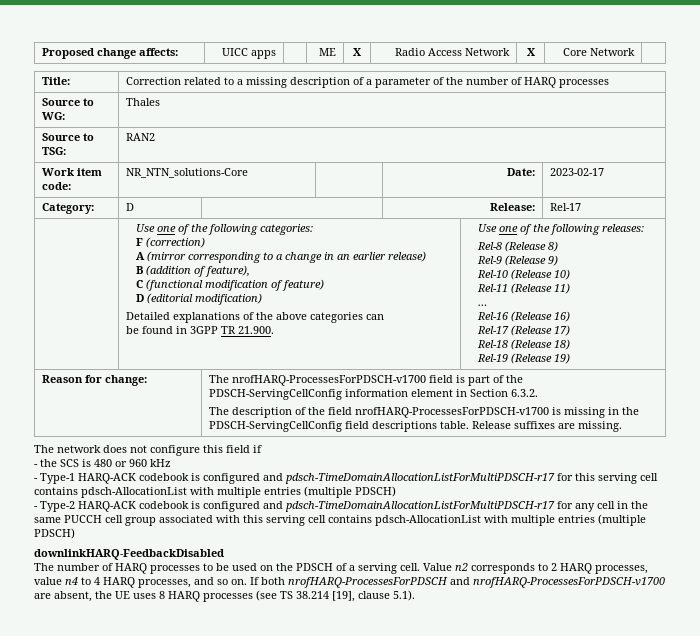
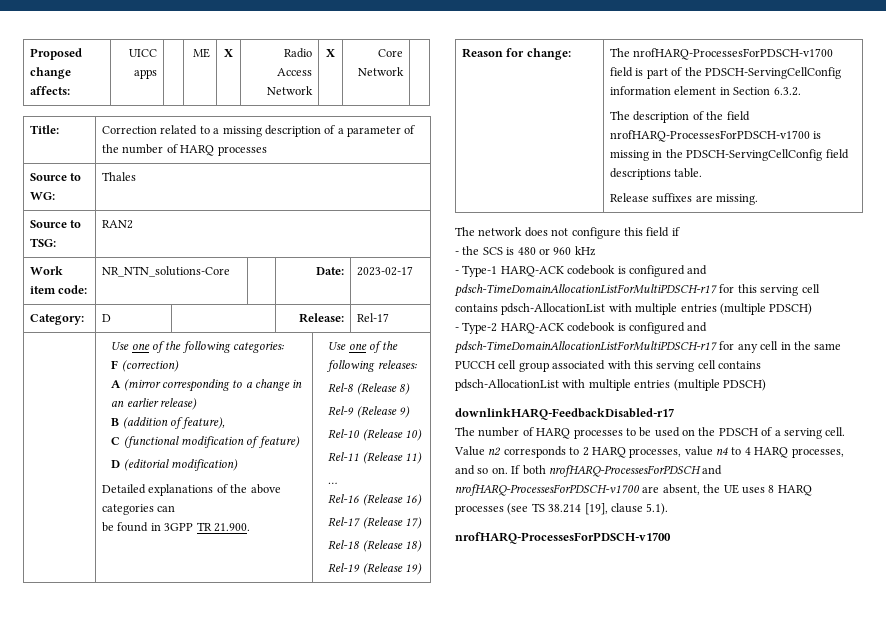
(469, 425) none -> (703, 173) //
[34,549,224,560] downlinkHARQ-FeedbackDisabled -> [455,408,674,420] downlinkHARQ-FeedbackDisabled-r17
(415, 595) none -> [455,532,671,544] // nrofHARQ-ProcessesForPDSCH-v1700

